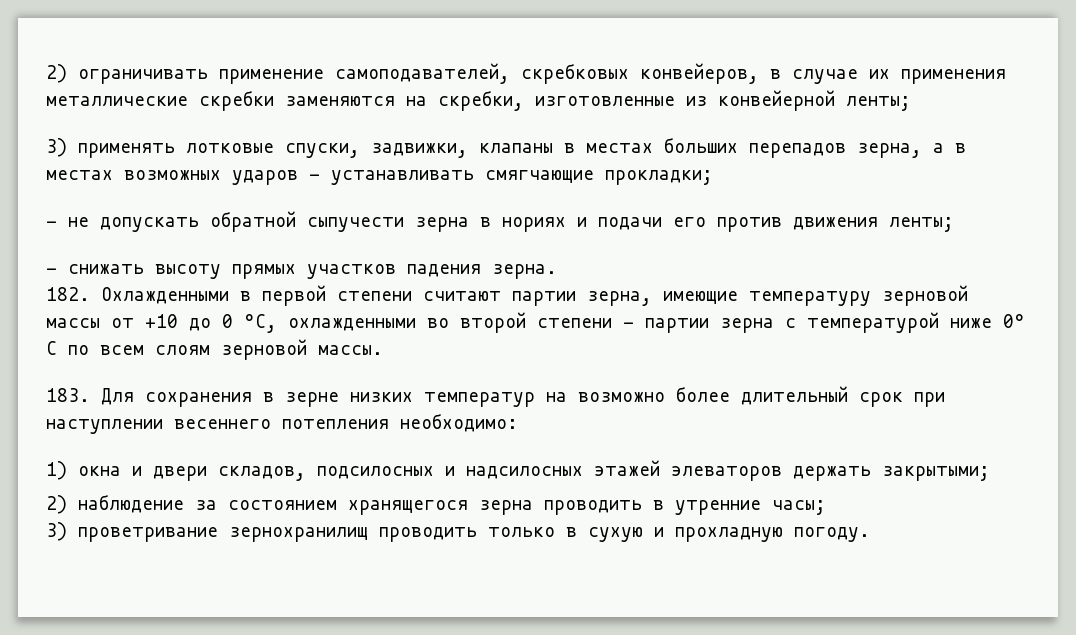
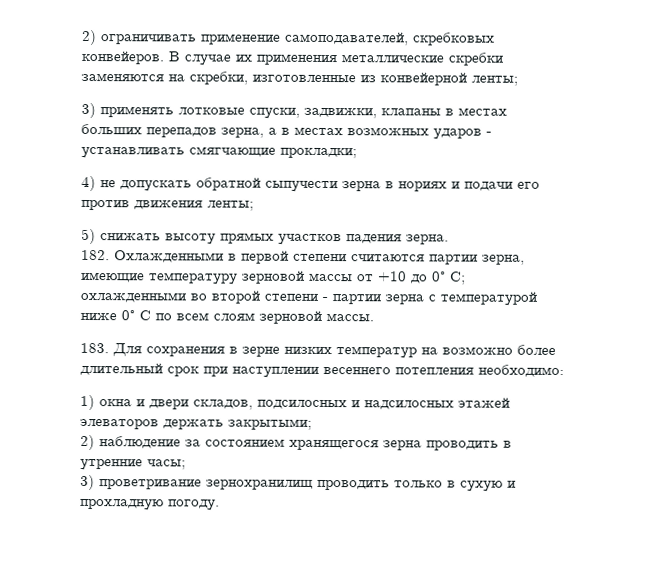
[640,63,781,84] конвейеров, в -> [81,50,180,65] конвейеров. В
[46,221,57,227] - -> [81,175,96,192] 4)
[46,268,57,274] - -> [81,228,96,245] 5)
[423,291,501,301] считают -> [351,254,425,262] считаются
[222,314,277,333] 0 °С, -> [432,271,466,285] 0° С;

